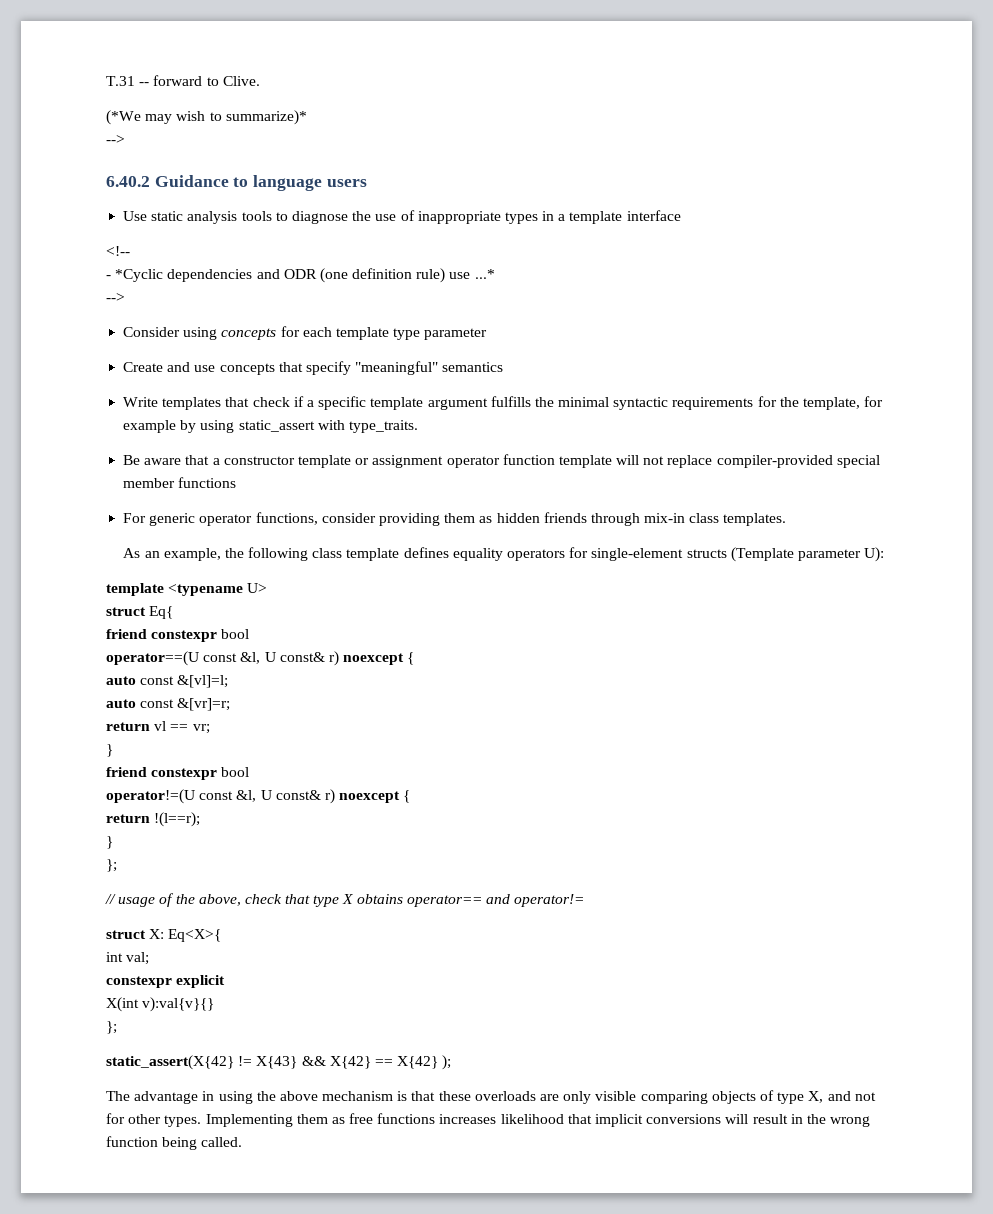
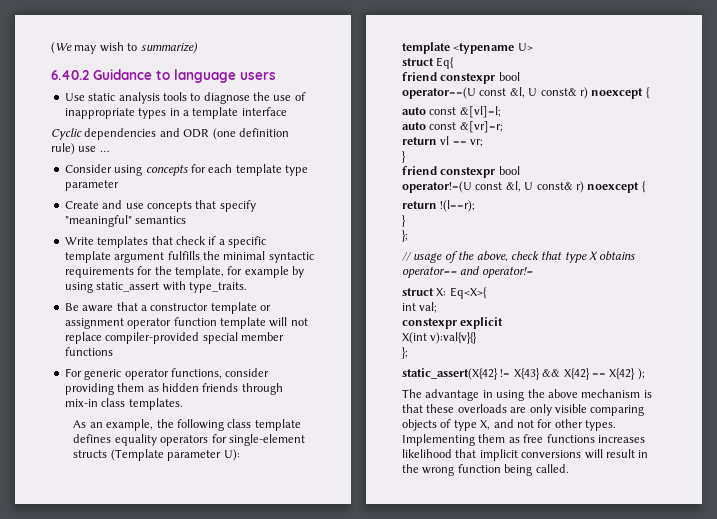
[106,75,260,86] [106,110,141,125] T.31 -- forward to Clive. // (*We -> [51,42,72,54] (We
[225,110,307,125] [106,135,125,144] summarize)* // --> -> [140,42,198,54] summarize)
[106,246,130,256] [106,269,164,282] <!-- // - *Cyclic -> [51,128,82,140] Cyclic
[474,269,495,279] [106,293,125,302] ...* // --> -> [99,150,109,152] …

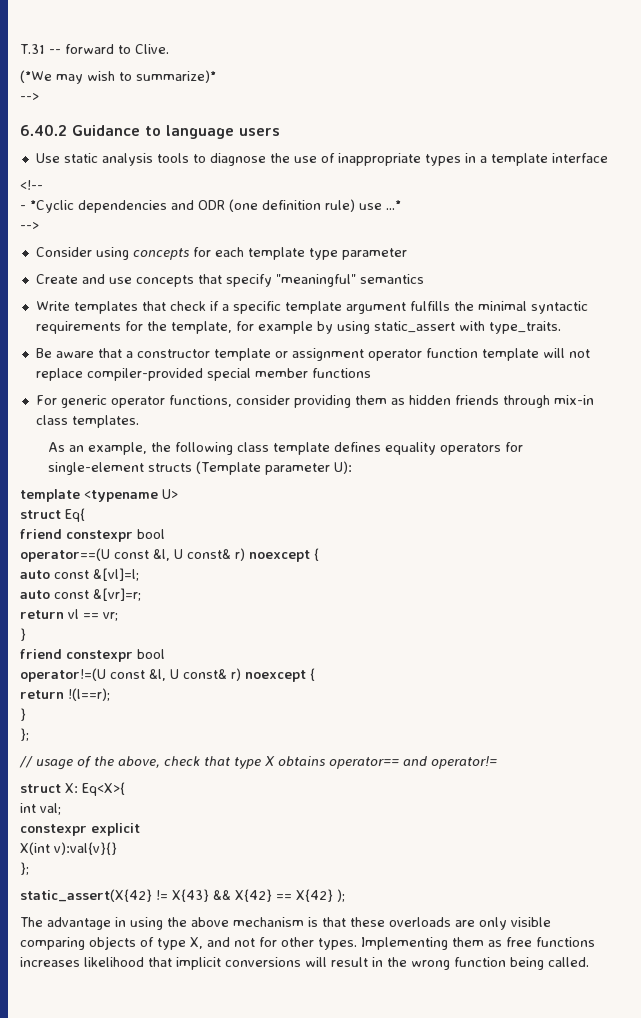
[51,42,72,54] (We -> [20,44,169,54] [20,70,52,83] T.31 -- forward to Clive. // (*We
[140,42,198,54] summarize) -> [136,70,216,83] [20,93,39,101] summarize)* // -->
[51,128,82,140] Cyclic -> [20,180,43,190] [20,200,74,213] <!-- // - *Cyclic
[99,150,109,152] … -> [386,200,401,210] [20,222,39,230] ...* // -->

